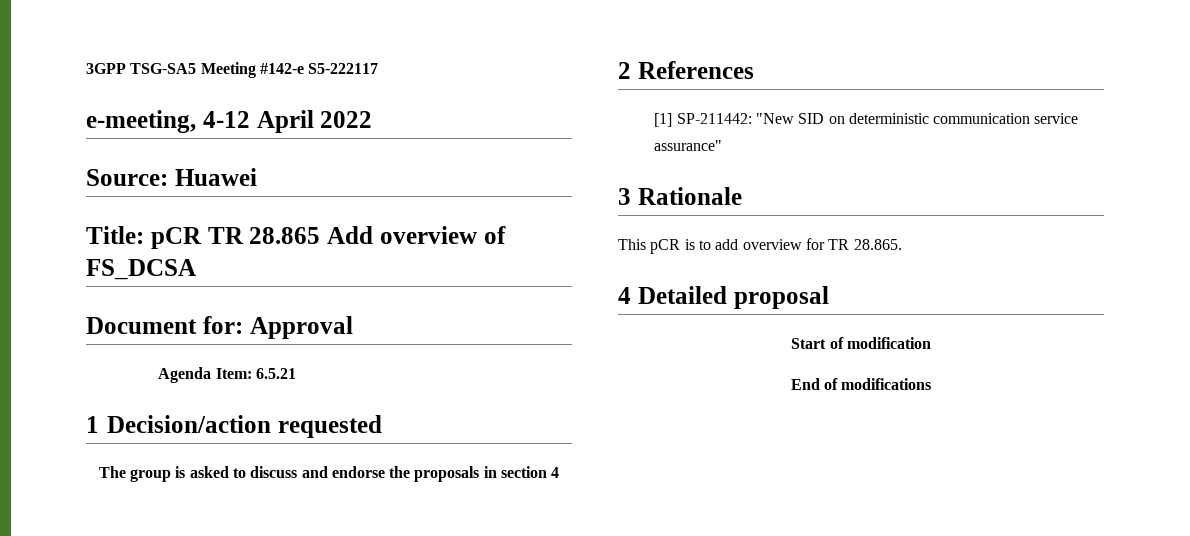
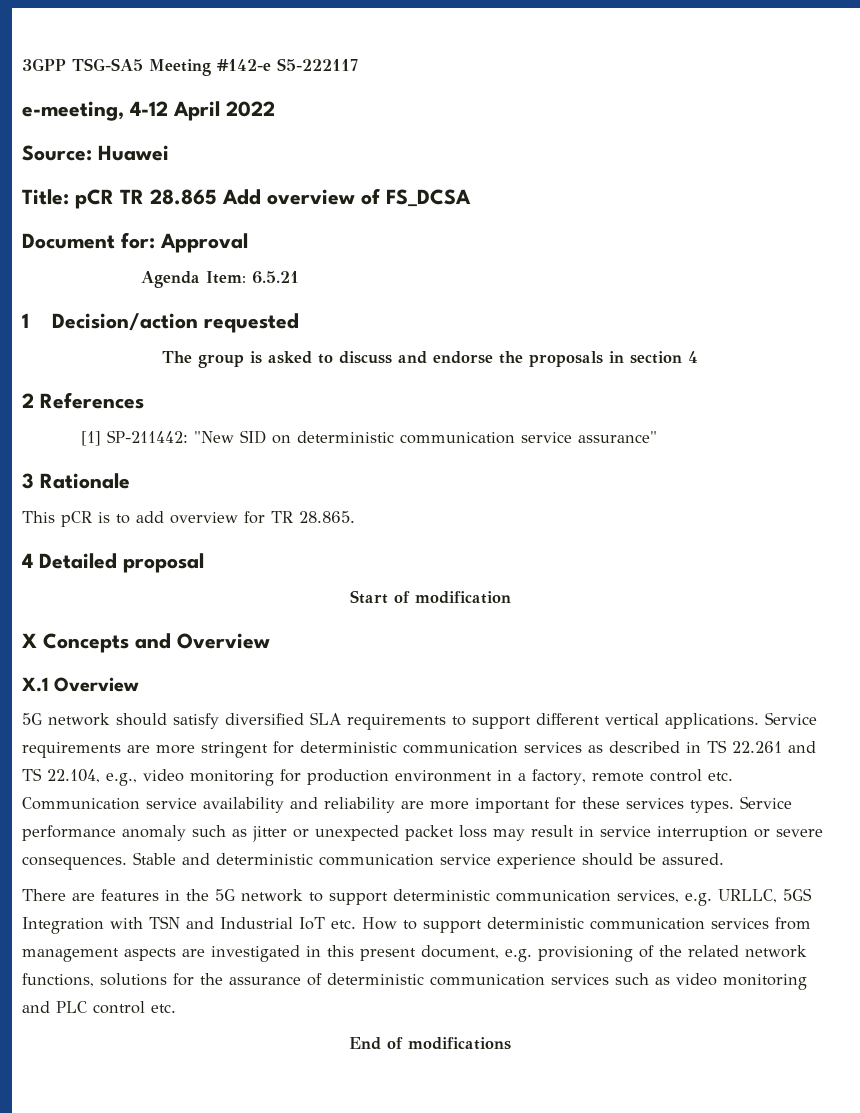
(931, 343) none -> [22,633,270,653] [22,677,140,692] [22,712,817,730] [22,740,816,758] [22,768,733,786] [22,796,792,813] [22,825,823,842] [22,852,724,870] [22,888,812,906] [22,916,811,934] [22,945,807,962] [22,973,807,990] [22,1001,176,1014] // X Concepts and Overview // X.1 Overview // 5G network should satisfy diversified SLA requirements to support different vertical applications. Service requirements are more stringent for deterministic communication services as described in TS 22.261 and TS 22.104, e.g., video monitoring for production environment in a factory, remote control etc. Communication service availability and reliability are more important for these services types. Service performance anomaly such as jitter or unexpected packet loss may result in service interruption or severe consequences. Stable and deterministic communication service experience should be assured. // There are features in the 5G network to support deterministic communication services, e.g. URLLC, 5GS Integration with TSN and Industrial IoT etc. How to support deterministic communication services from management aspects are investigated in this present document, e.g. provisioning of the related network functions, solutions for the assurance of deterministic communication services such as video monitoring and PLC control etc.

